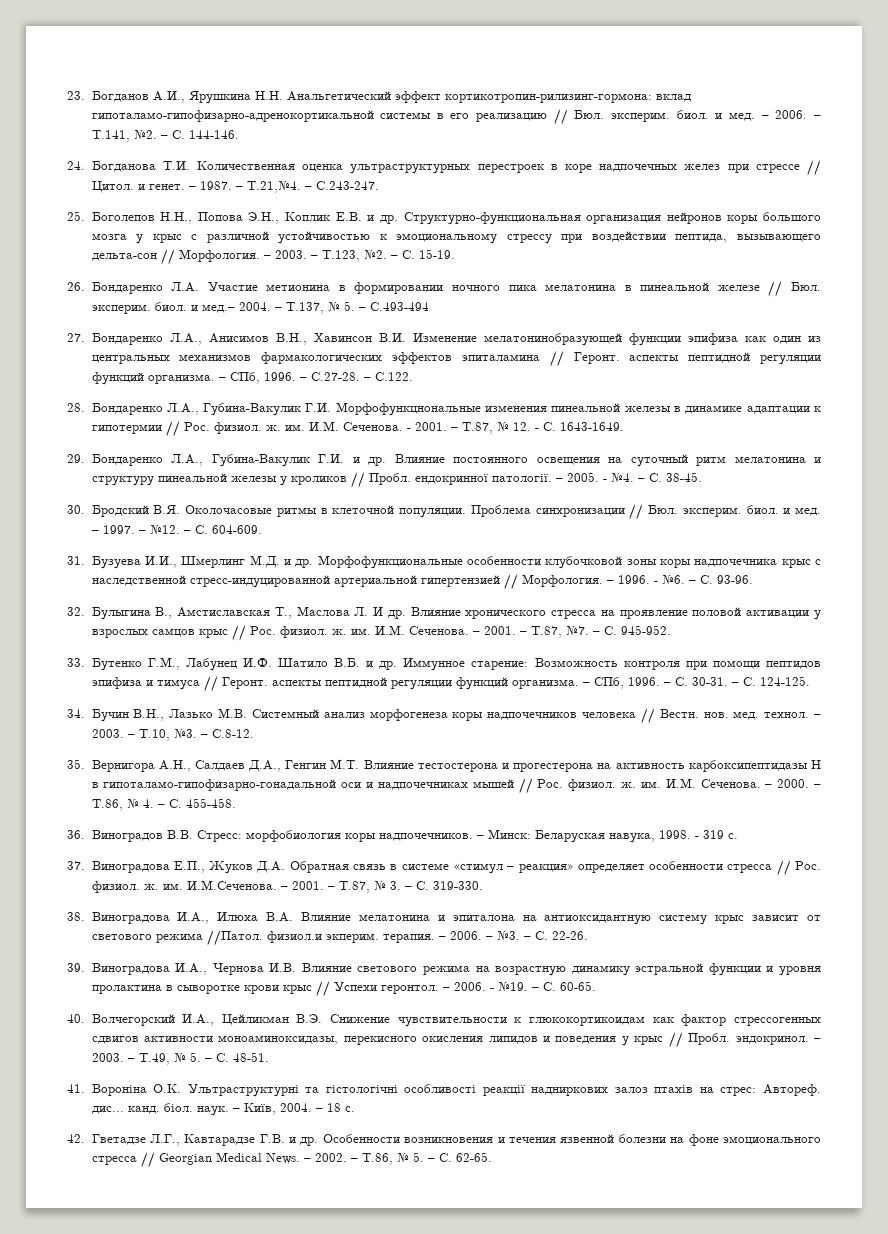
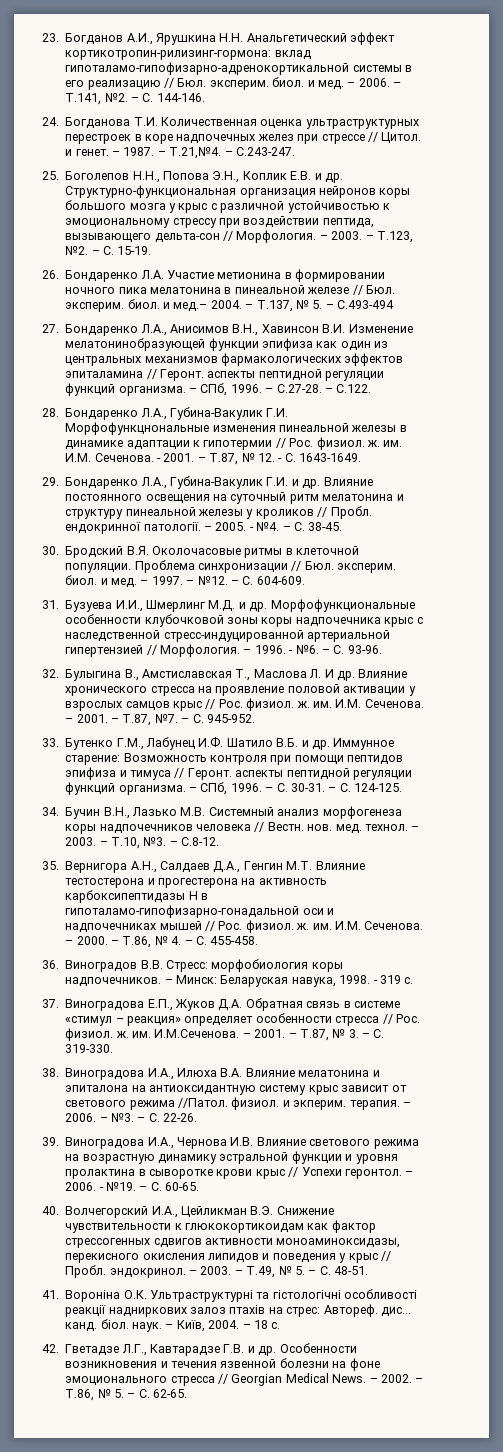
[266,931,322,943] физиол.и -> [231,1097,290,1110] физиол. и

